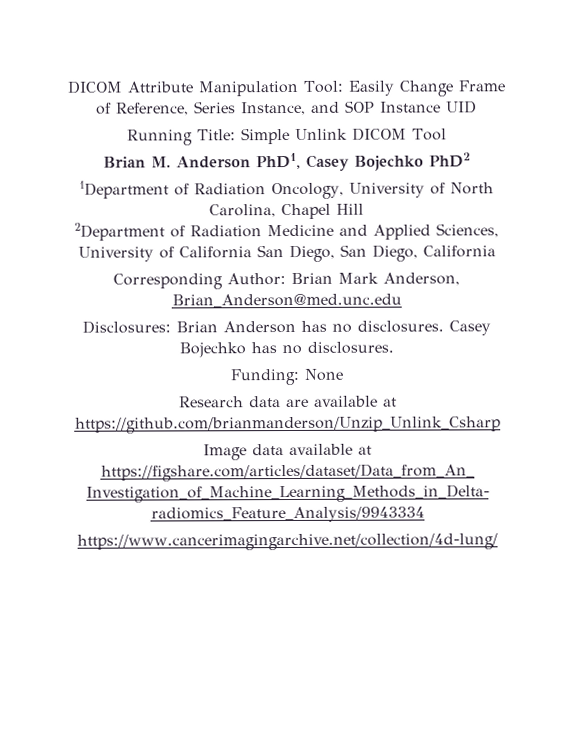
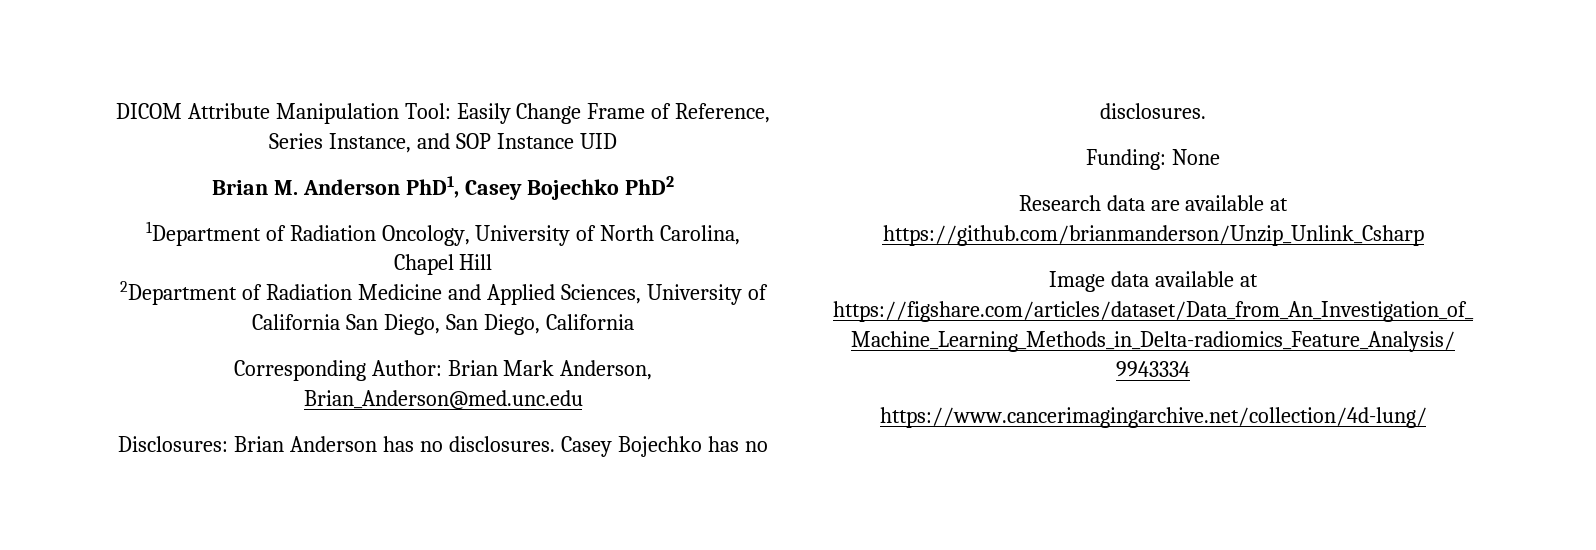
[126,127,447,146] // Running Title: Simple Unlink DICOM Tool -> (617, 141) none

